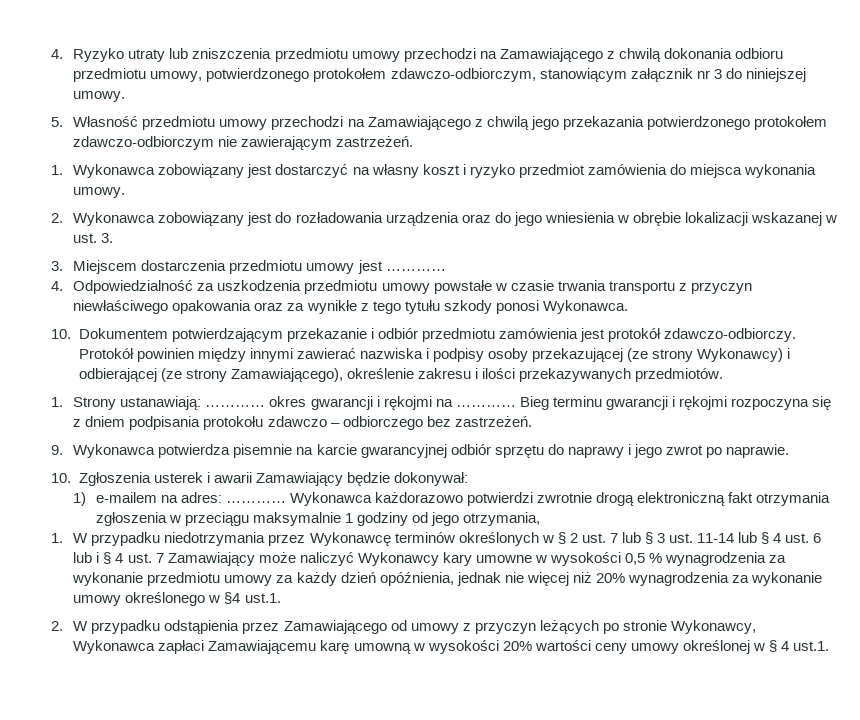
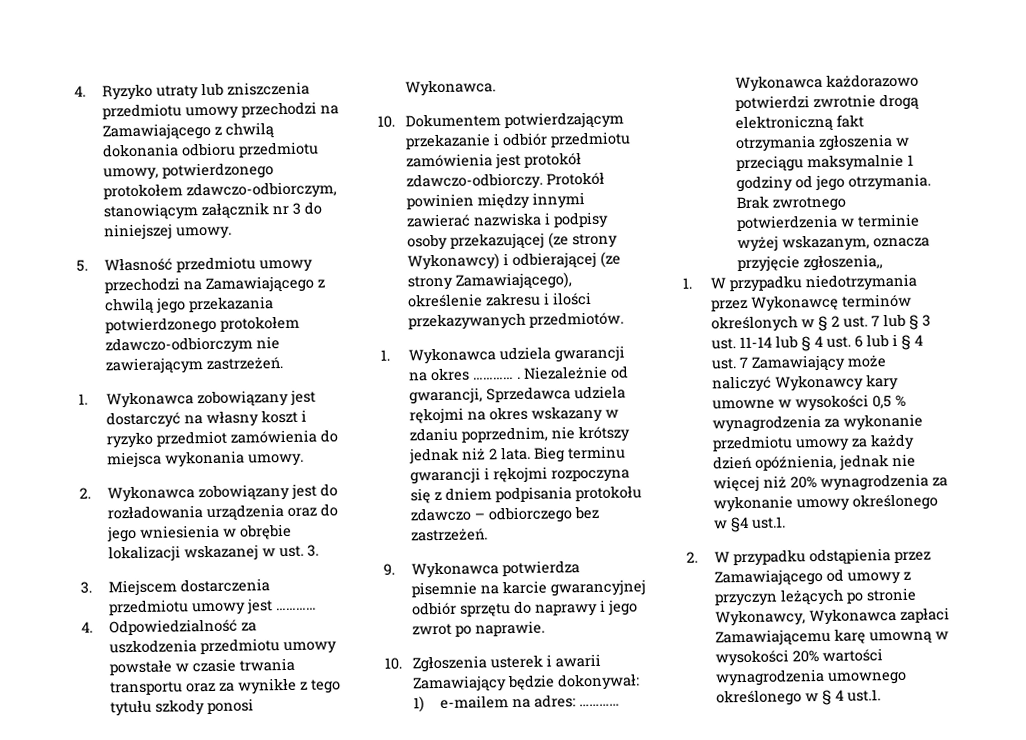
[678,282,752,294] [73,300,252,314] z przyczyn niewłaściwego opakowania -> (183, 688) none
[73,396,516,410] Strony ustanawiają: ………… okres gwarancji i rękojmi na ………… -> [407,345,625,365] [408,365,629,382] [408,385,626,405] [408,405,619,425] [408,425,630,443] [408,446,531,465] Wykonawca udziela gwarancji na okres ………… . Niezależnie od gwarancji, Sprzedawca udziela rękojmi na okres wskazany w zdaniu poprzednim, nie krótszy jednak niż 2 lata.
[462,512,540,526] otrzymania, -> [848,173,932,191] [736,195,847,212] [737,213,921,232] [737,234,931,253] [737,254,884,273] otrzymania. Brak zwrotnego potwierdzenia w terminie wyżej wskazanym, oznacza przyjęcie zgłoszenia,,
[594,640,750,654] ceny umowy określonej -> [714,668,907,687] [715,689,802,707] wynagrodzenia umownego określonego

